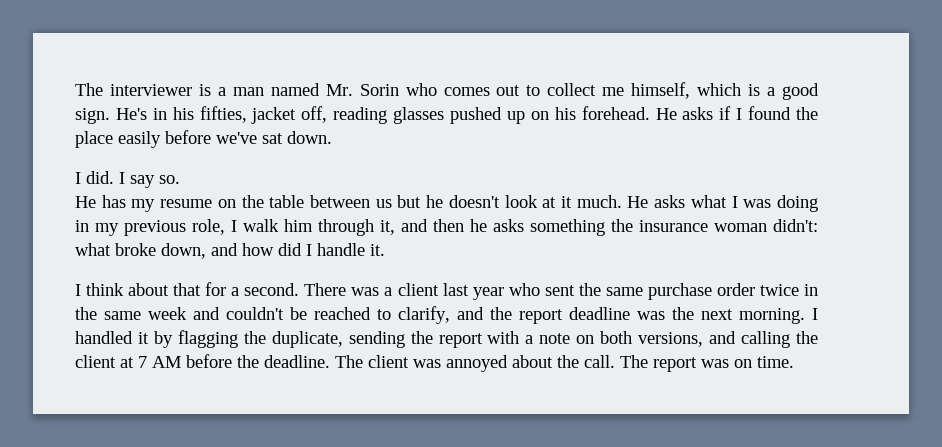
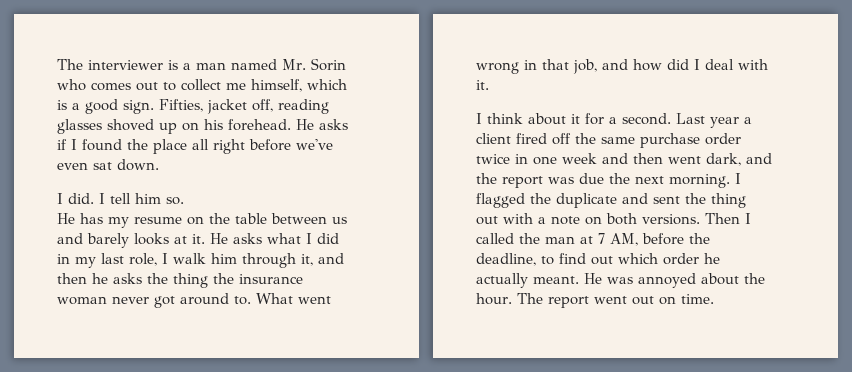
[115,106,247,123] He's in his fifties, -> [159,99,203,112] Fifties,
[450,107,503,124] pushed -> [107,119,154,131] shoved
[118,131,161,148] easily -> [192,139,245,154] all right
(257, 138) none -> [57,162,88,170] even
[130,175,155,188] say -> [110,193,161,204] tell him
[397,195,622,208] but he doesn't look at it much. -> [57,233,205,248] and barely looks at it.
[743,195,818,212] was doing -> [317,233,339,244] did
[124,220,186,236] previous -> [101,253,124,264] last
[530,219,605,236] something -> [147,273,208,288] the thing
[773,219,818,232] [75,243,206,259] didn't: what broke down, -> [112,293,331,308] [476,59,597,74] never got around to. What went wrong in that job,
[317,243,365,256] handle -> [705,59,768,70] deal with
[173,283,202,296] that -> [571,114,580,124] it
[304,283,575,300] There was a client last year who sent -> [676,113,752,128] [476,133,571,145] Last year a client fired off
[75,306,450,324] the same week and couldn't be reached to clarify, -> [533,153,741,166] one week and then went dark,
[569,307,665,320] deadline was -> [548,173,604,184] was due
[75,330,483,348] handled it by flagging the duplicate, sending the report -> [476,193,746,208] [476,216,498,225] flagged the duplicate and sent the thing out
[638,331,819,348] [75,355,116,368] versions, and calling the client -> [642,213,751,225] [476,233,575,244] versions. Then I called the man
[152,356,181,368] AM -> [610,233,638,246] AM,
[264,355,409,368] deadline. The client -> [476,253,720,266] [476,273,602,288] deadline, to find out which order he actually meant. He
[584,355,615,368] call. -> [476,293,512,305] hour.
[701,359,729,368] was -> [593,296,654,305] went out

